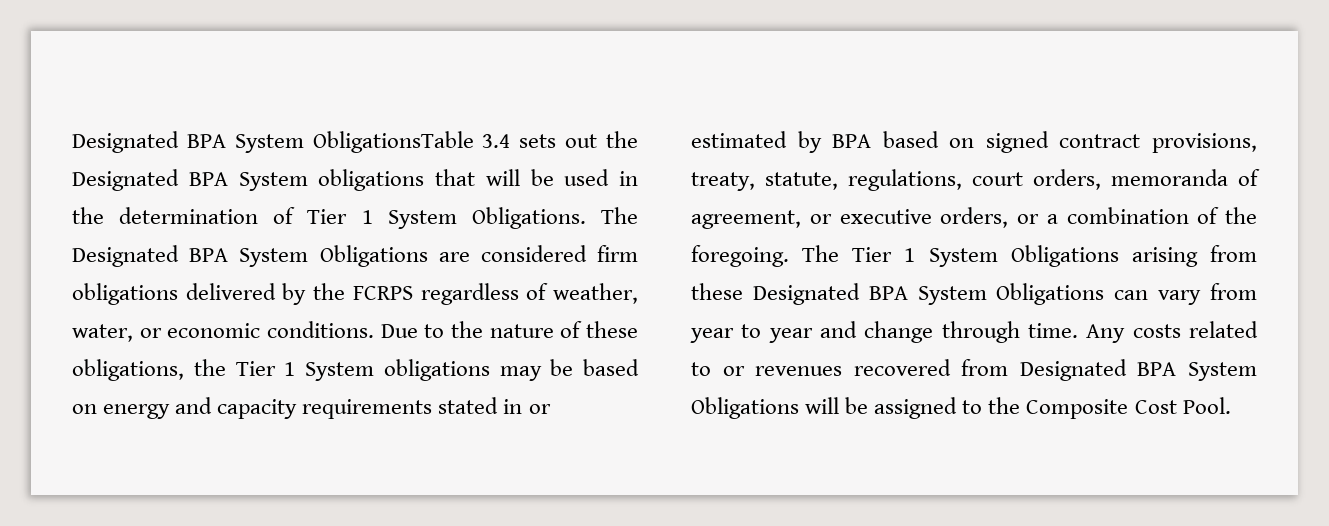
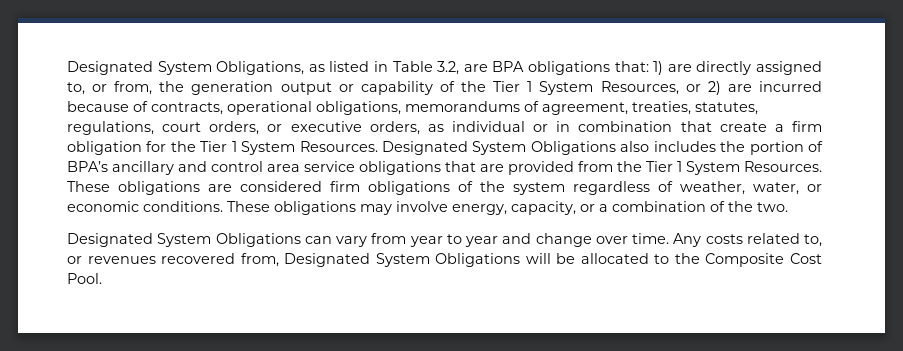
[72,131,639,153] [72,169,638,191] [72,207,638,229] [72,245,638,267] [72,283,413,305] Designated BPA System ObligationsTable 3.4 sets out the Designated BPA System obligations that will be used in the determination of Tier 1 System Obligations. The Designated BPA System Obligations are considered firm obligations delivered by the FCRPS -> [67,61,823,75] [67,81,823,95] [67,101,758,115] [67,121,822,135] [67,141,824,155] [67,161,822,175] [67,181,565,195] Designated System Obligations, as listed in Table 3.2, are BPA obligations that: 1) are directly assigned to, or from, the generation output or capability of the Tier 1 System Resources, or 2) are incurred because of contracts, operational obligations, memorandums of agreement, treaties, statutes, regulations, court orders, or executive orders, as individual or in combination that create a firm obligation for the Tier 1 System Resources. Designated System Obligations also includes the portion of BPA’s ancillary and control area service obligations that are provided from the Tier 1 System Resources. These obligations are considered firm obligations of the system
[380,321,639,338] [72,359,639,381] [72,397,551,419] [691,131,1257,153] [691,169,1260,191] [691,207,1009,229] Due to the nature of these obligations, the Tier 1 System obligations may be based on energy and capacity requirements stated in or estimated by BPA based on signed contract provisions, treaty, statute, regulations, court orders, memoranda of agreement, or executive orders, -> [227,201,576,215] These obligations may involve energy, capacity,
[691,245,1257,267] [691,283,908,305] foregoing. The Tier 1 System Obligations arising from these Designated BPA -> [757,202,788,212] [67,233,153,247] two. // Designated
[941,321,1020,343] through -> [595,236,628,244] over
[691,362,711,376] to -> [804,234,822,247] to,
[961,359,1177,381] from Designated BPA -> [240,253,371,267] from, Designated
[874,397,958,419] assigned -> [580,253,649,264] allocated

